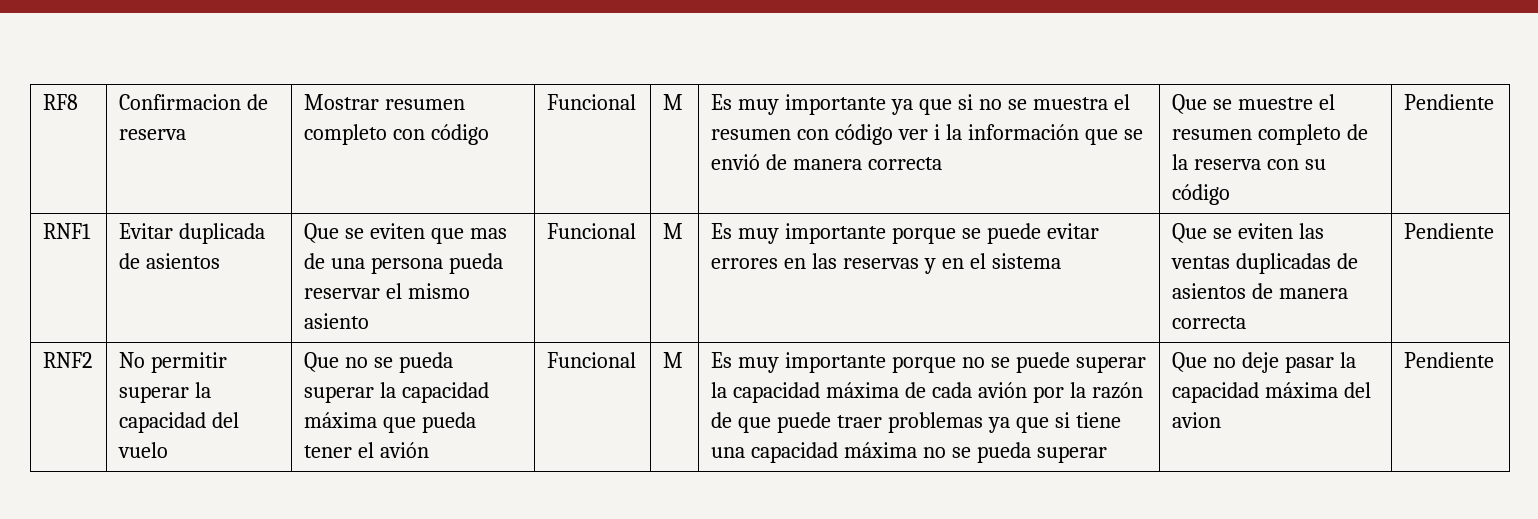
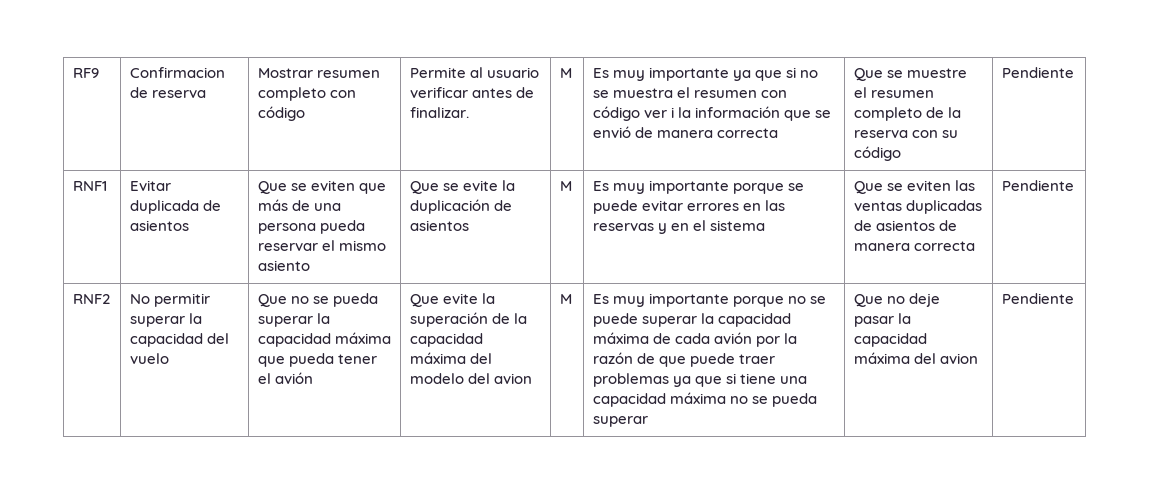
[43,94,79,110] RF8 -> [72,68,99,78] RF9
[547,94,637,110] Funcional -> [409,67,539,78] [409,87,534,98] [409,107,469,118] Permite al usuario verificar antes de finalizar.
[469,228,507,239] mas -> [257,199,288,211] más
[547,223,637,239] Funcional -> [409,180,516,194] [409,199,512,214] [409,220,469,231] Que se evite la duplicación de asientos
[547,352,637,368] Funcional -> [409,293,495,307] [409,312,527,327] [409,333,483,347] [409,352,492,364] [409,373,532,384] Que evite la superación de la capacidad máxima del modelo del avion

